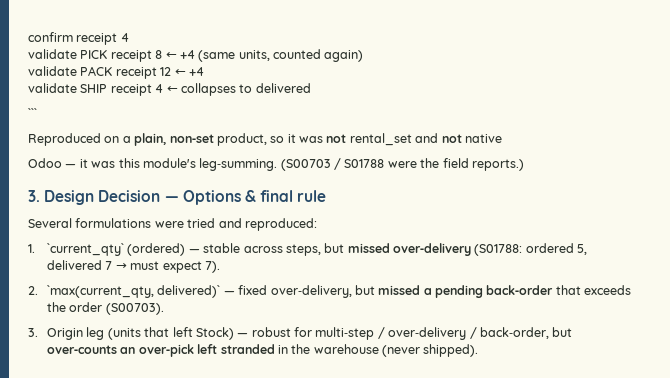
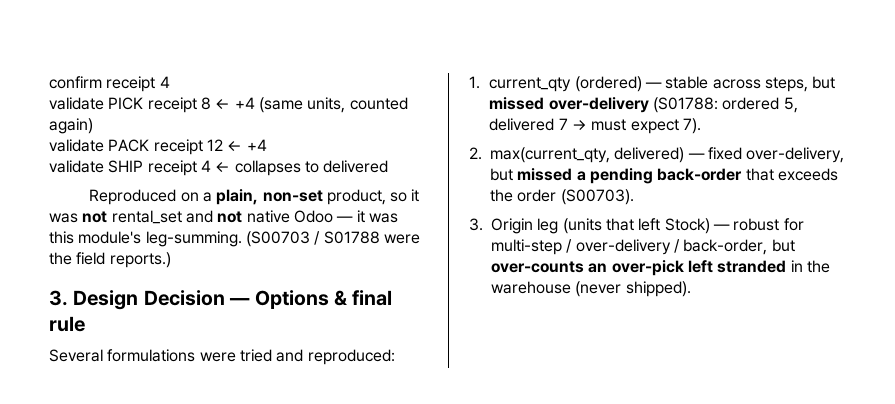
[28,108,37,118] // ``` -> (389, 166) none
(502, 138) // -> (290, 216) none
[47,243,125,256] `current_qty` -> [489,77,572,92] current_qty
[47,285,221,298] `max(current_qty, delivered)` -> [490,147,685,163] max(current_qty, delivered)

